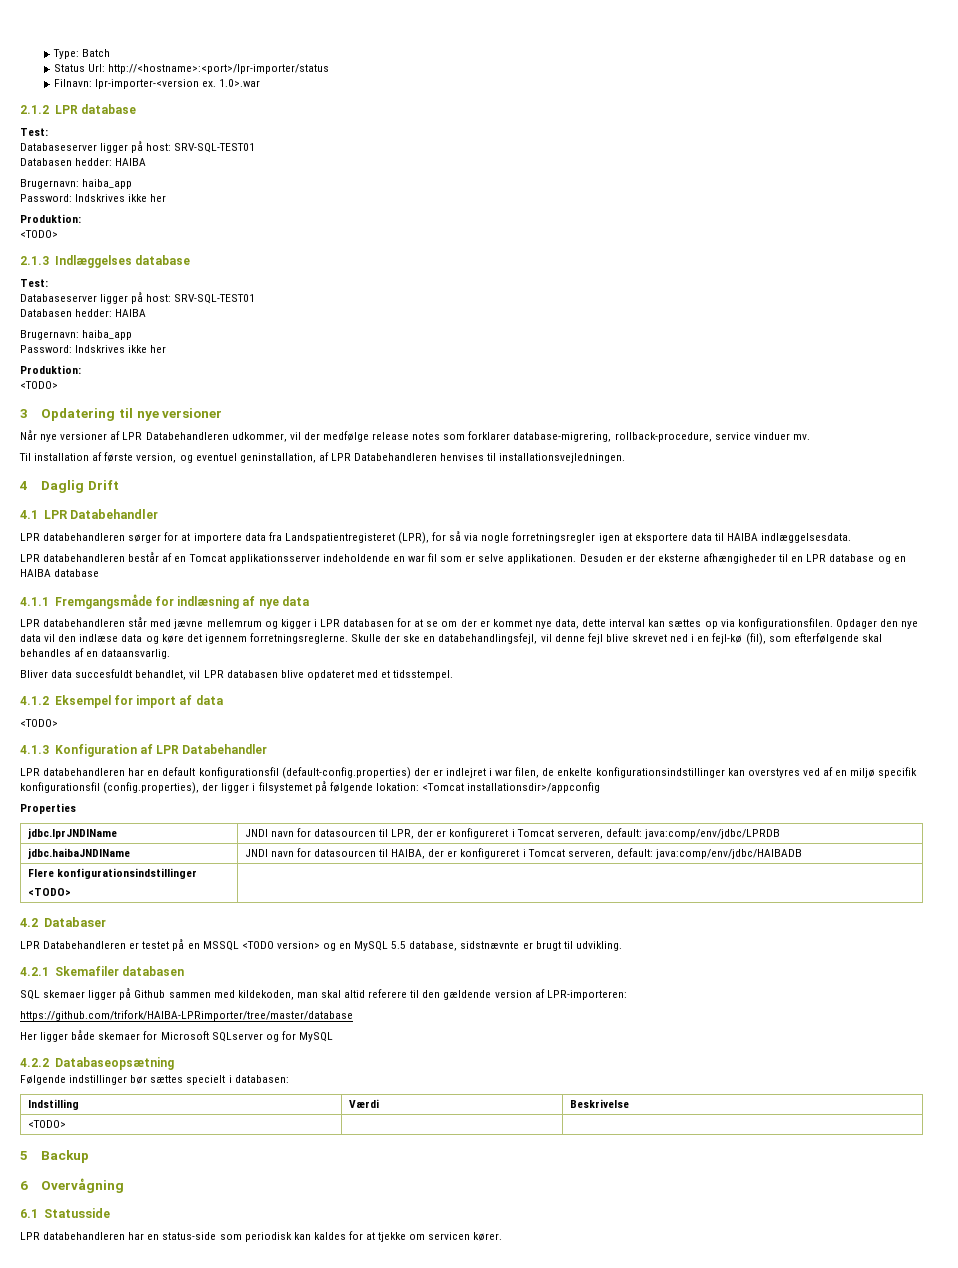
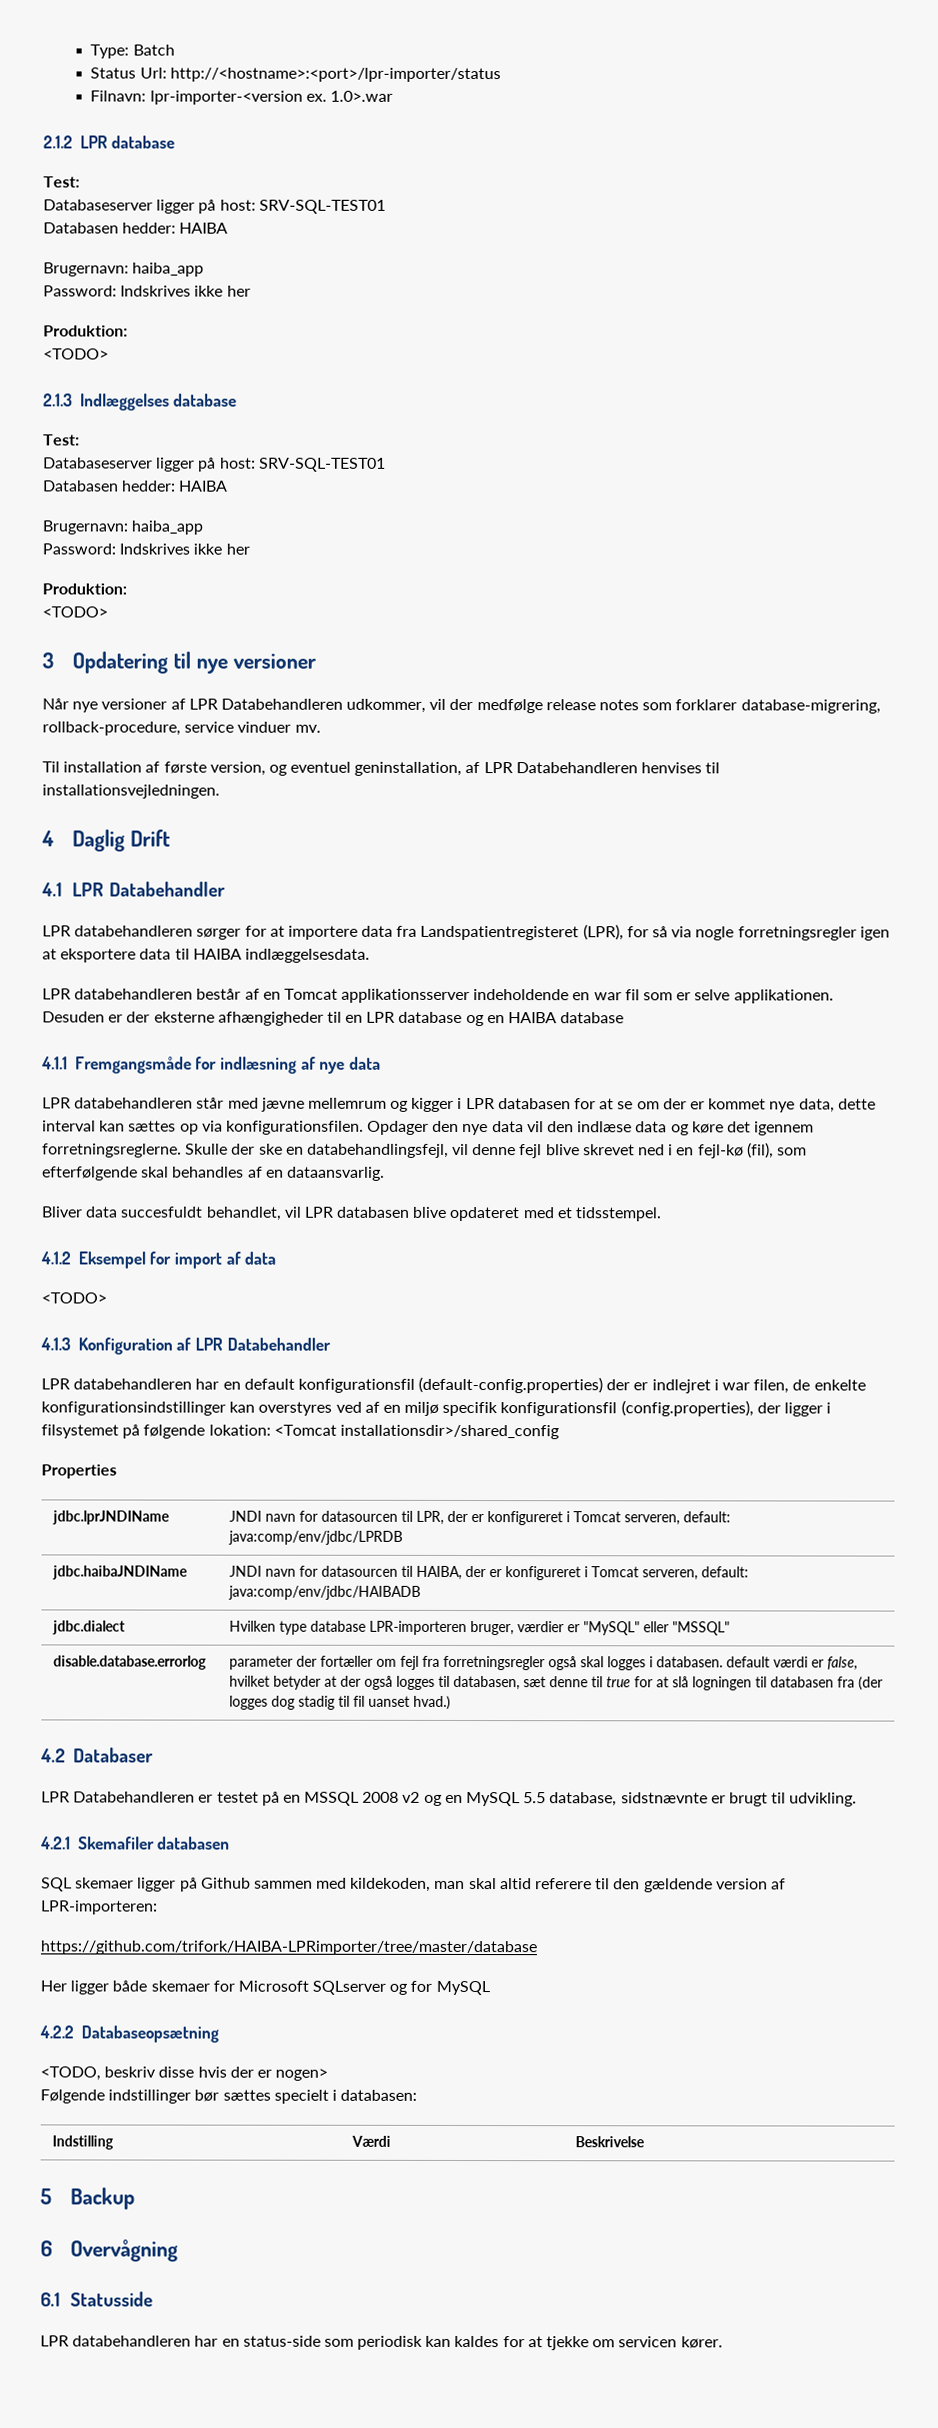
[467,782,601,793] installationsdir>/appconfig -> [339,1424,559,1440] installationsdir>/shared_config
[27,868,197,879] [27,888,71,896] Flere konfigurationsindstillinger // <TODO> | -> [51,1620,126,1635] [228,1620,730,1636] [52,1655,207,1670] [228,1655,858,1671] [228,1675,883,1691] [228,1695,451,1710] jdbc.dialect | Hvilken type database LPR-importeren bruger, værdier er "MySQL" eller "MSSQL" // disable.database.errorlog | parameter der fortæller om fejl fra forretningsregler også skal logges i databasen. default værdi er false, hvilket betyder at der også logges til databasen, sæt denne til true for at slå logningen til databasen fra (der logges dog stadig til fil uanset hvad.)
[241,941,320,949] <TODO version> -> [362,1791,421,1803] 2008 v2
(174, 1063) none -> [40,2066,329,2081] // <TODO, beskriv disse hvis der er nogen>
[27,1120,66,1128] // <TODO> | | -> (645, 2142) none

